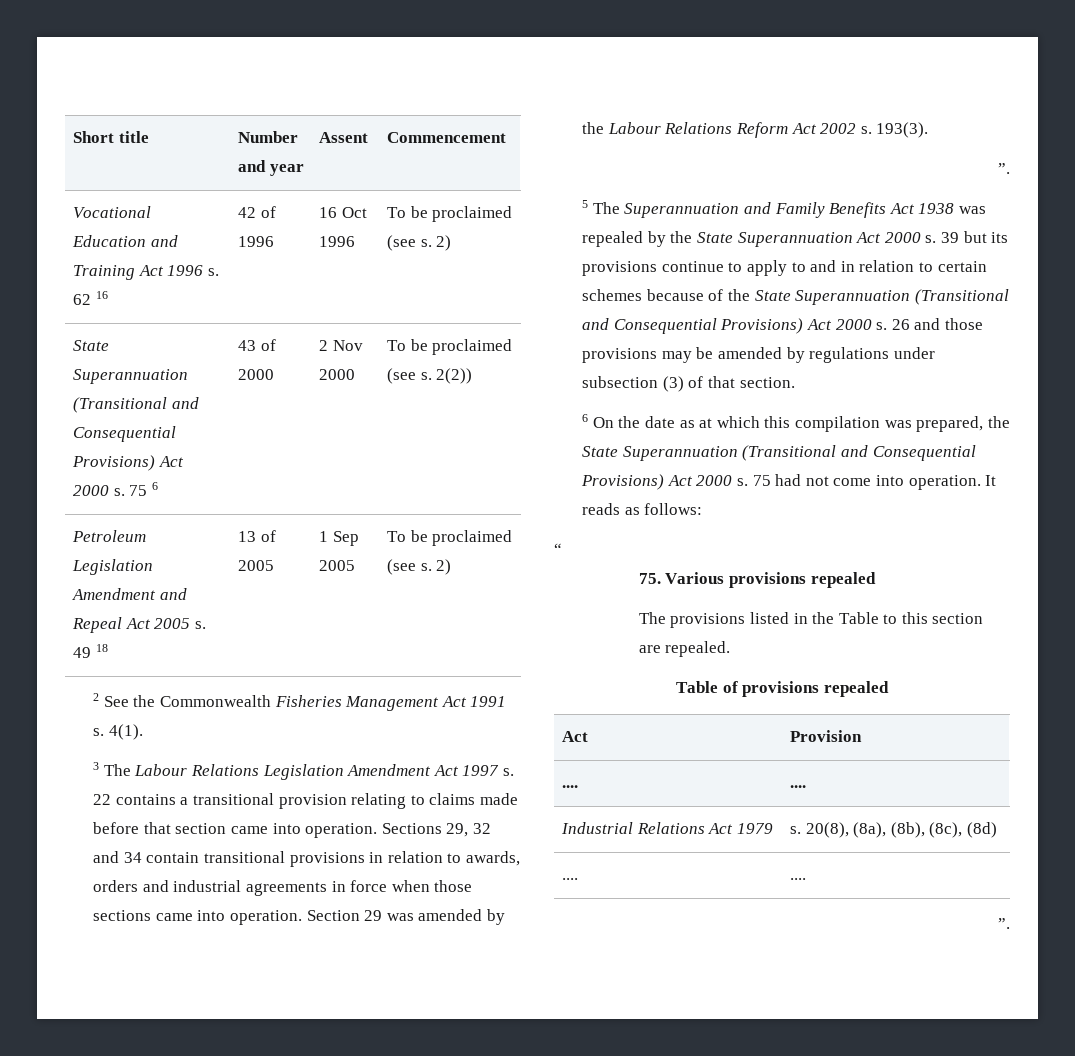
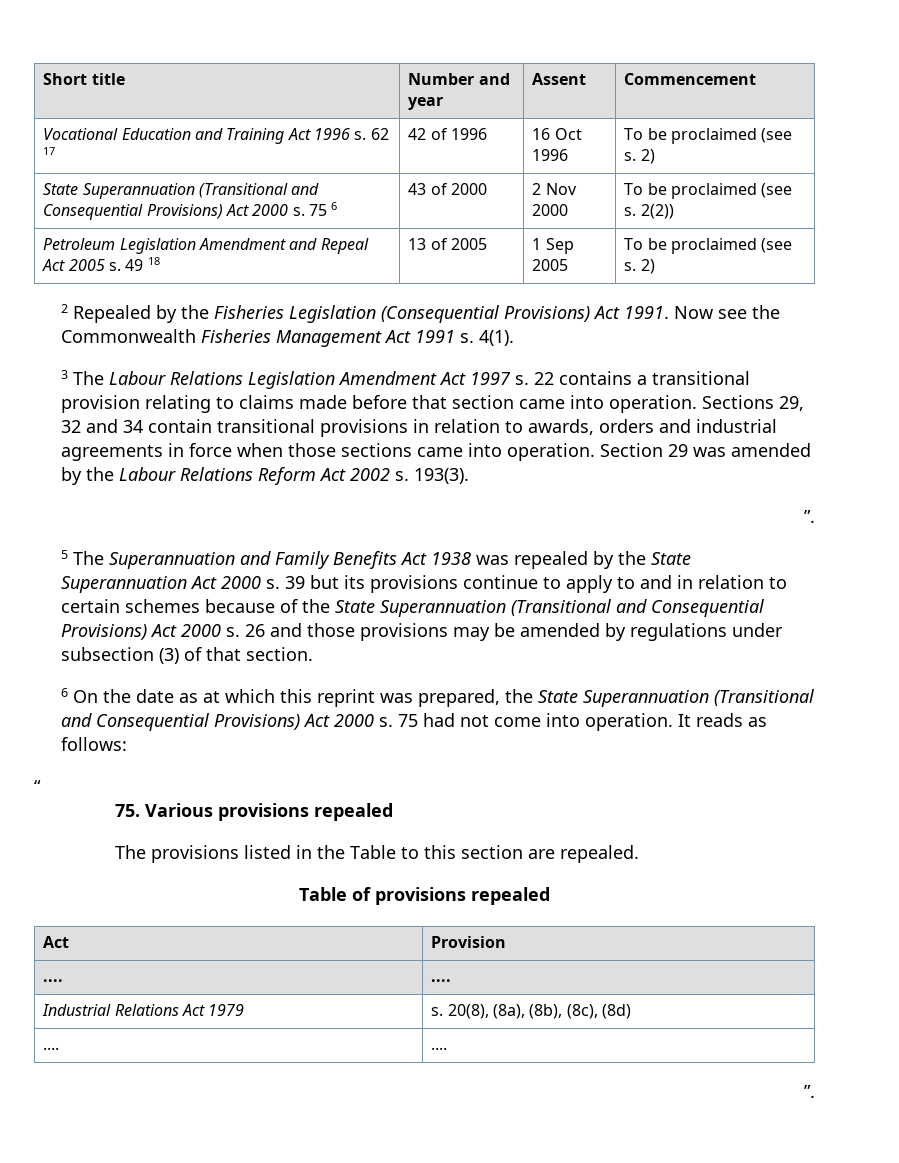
[95,291,108,299] 16 -> [43,147,56,155] 17
[103,696,129,707] See -> [72,305,747,323] Repealed by the Fisheries Legislation (Consequential Provisions) Act 1991. Now see
[794,416,880,432] compilation -> [316,689,375,707] reprint

